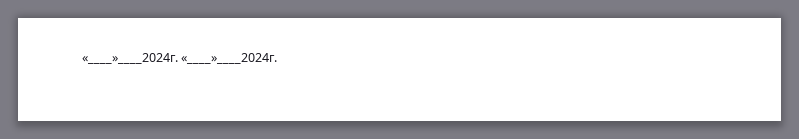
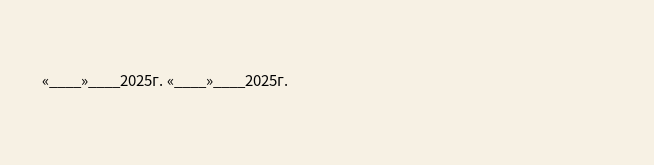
[82,53,278,64] «____»____2024г. «____»____2024г. -> [42,75,289,88] «____»____2025г. «____»____2025г.

